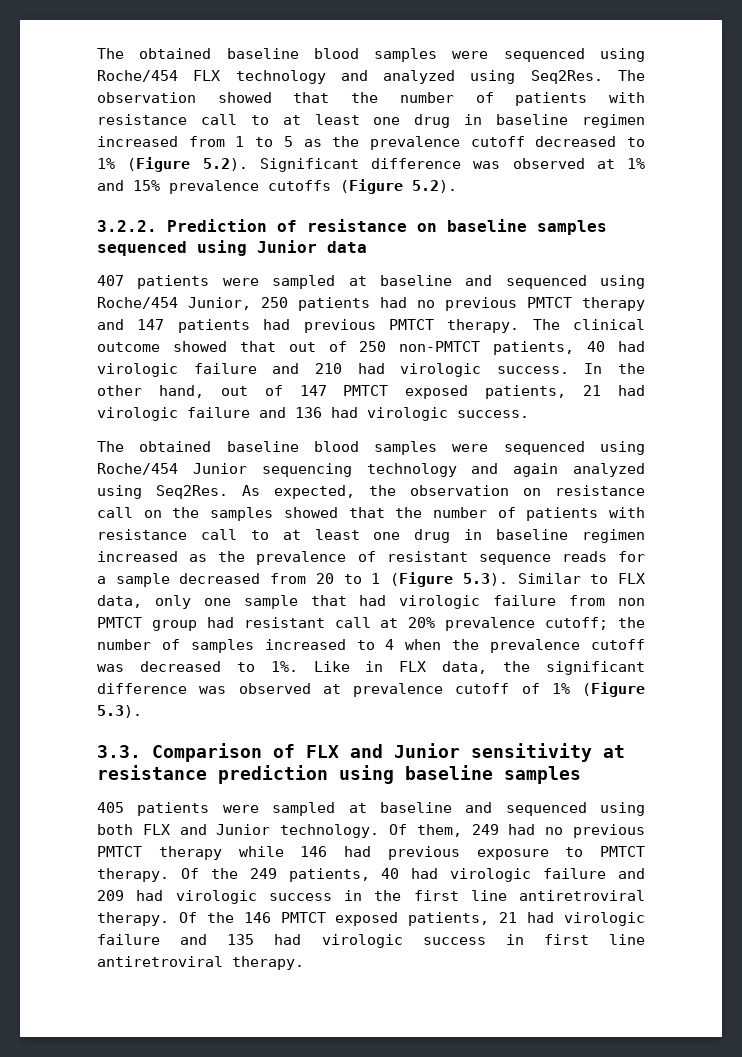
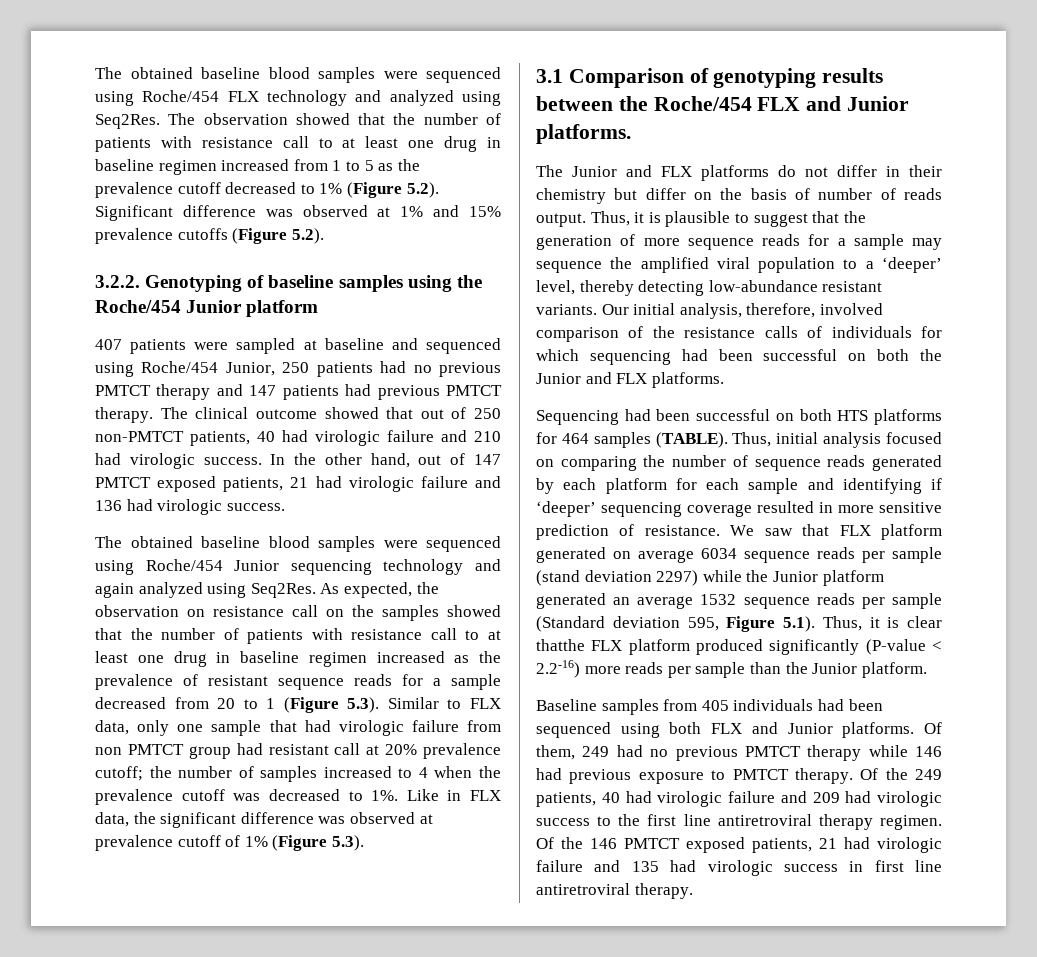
[167,219,607,235] [97,240,367,256] Prediction of resistance on baseline samples sequenced using Junior data -> [145,275,482,292] [95,300,319,317] Genotyping of baseline samples using the Roche/454 Junior platform
[97,745,141,758] 3.3. -> [536,69,563,83] 3.1
[306,743,625,762] [97,765,581,784] [97,802,493,816] FLX and Junior sensitivity at resistance prediction using baseline samples // 405 patients were sampled at baseline and -> [713,68,884,88] [536,96,910,111] [536,124,631,144] [536,165,942,181] [536,188,942,204] [536,211,866,227] [536,234,942,250] [536,257,942,273] [536,280,883,296] [536,303,883,319] [536,326,942,342] [536,349,942,365] [536,372,724,388] [536,409,942,425] [536,432,942,448] [536,455,942,471] [536,478,942,494] [536,501,942,517] [536,524,942,540] [536,547,942,563] [536,570,884,586] [536,593,942,609] [536,616,942,632] [536,639,942,655] [536,660,927,678] [536,699,883,715] genotyping results between the Roche/454 FLX and Junior platforms. // The Junior and FLX platforms do not differ in their chemistry but differ on the basis of number of reads output. Thus, it is plausible to suggest that the generation of more sequence reads for a sample may sequence the amplified viral population to a ‘deeper’ level, thereby detecting low-abundance resistant variants. Our initial analysis, therefore, involved comparison of the resistance calls of individuals for which sequencing had been successful on both the Junior and FLX platforms. // Sequencing had been successful on both HTS platforms for 464 samples (TABLE). Thus, initial analysis focused on comparing the number of sequence reads generated by each platform for each sample and identifying if ‘deeper’ sequencing coverage resulted in more sensitive prediction of resistance. We saw that FLX platform generated on average 6034 sequence reads per sample (stand deviation 2297) while the Junior platform generated an average 1532 sequence reads per sample (Standard deviation 595, Figure 5.1). Thus, it is clear thatthe FLX platform produced significantly (P-value < 2.2-16) more reads per sample than the Junior platform. // Baseline samples from 405 individuals had been
[280,824,380,838] technology. -> [842,722,915,738] platforms.
[344,890,362,901] in -> [597,816,612,826] to
[97,912,169,926] therapy. -> [818,814,942,830] therapy regimen.

